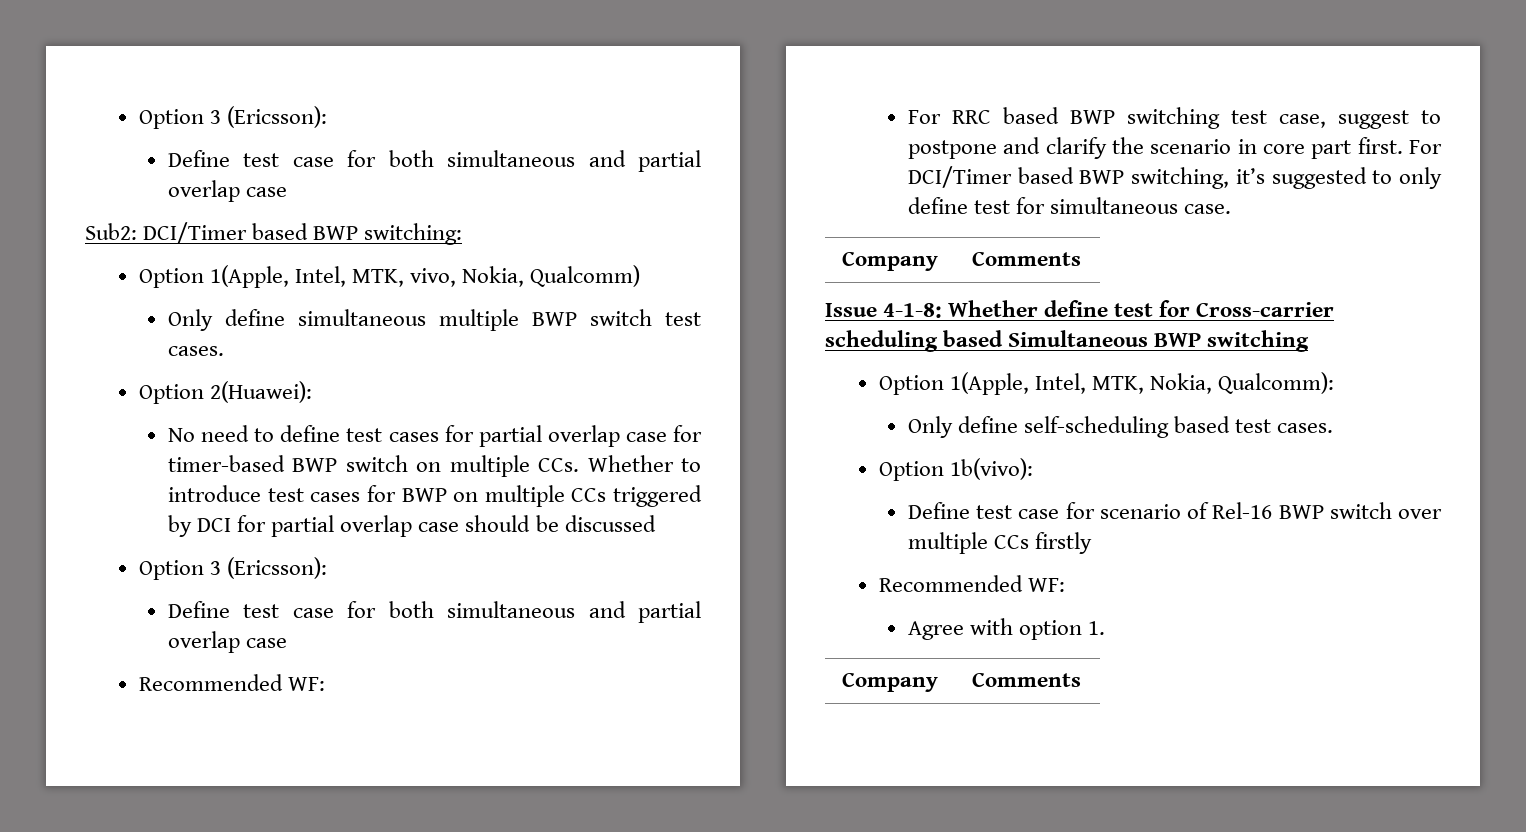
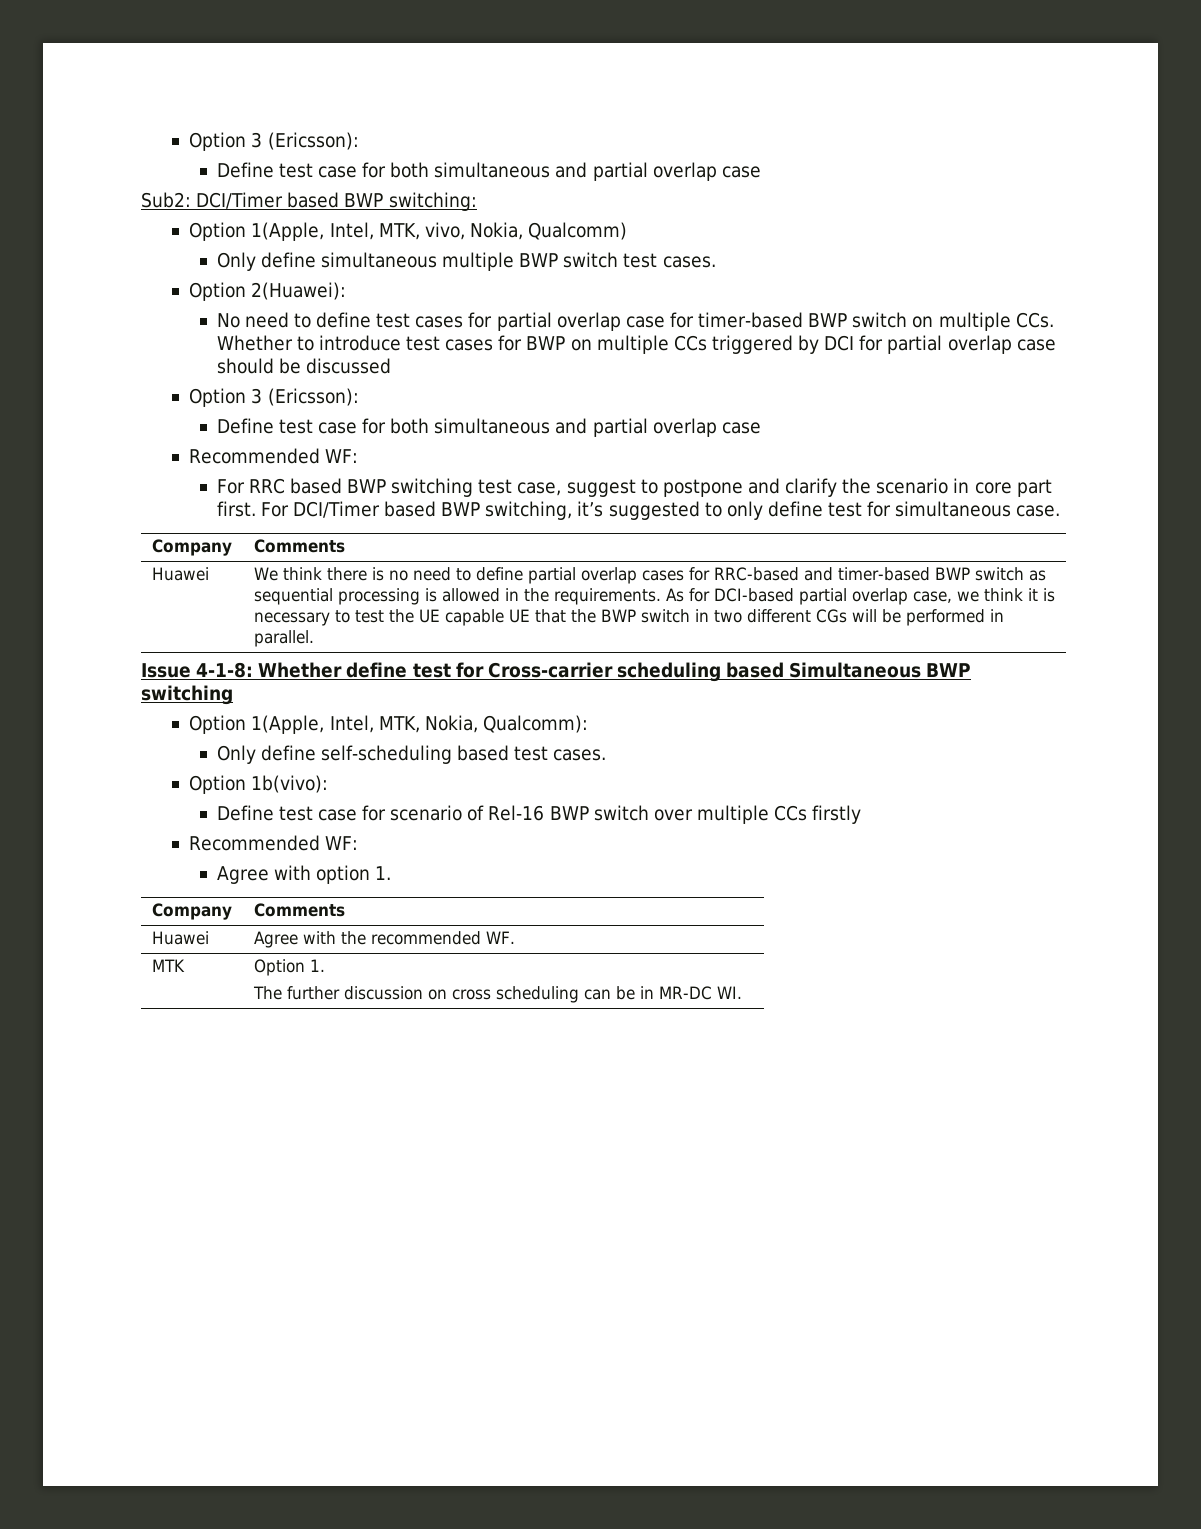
(1081, 258) none -> [151,567,209,581] [253,567,1046,584] [253,588,1055,605] [253,609,1004,626] [253,630,314,647] // Huawei | We think there is no need to define partial overlap cases for RRC-based and timer-based BWP switch as sequential processing is allowed in the requirements. As for DCI-based partial overlap case, we think it is necessary to test the UE capable UE that the BWP switch in two different CGs will be performed in parallel.
(1081, 679) none -> [151,931,209,945] [253,931,515,948] [151,959,185,972] [253,959,325,976] [252,986,742,1003] // Huawei | Agree with the recommended WF. // MTK | Option 1. // The further discussion on cross scheduling can be in MR-DC WI.

